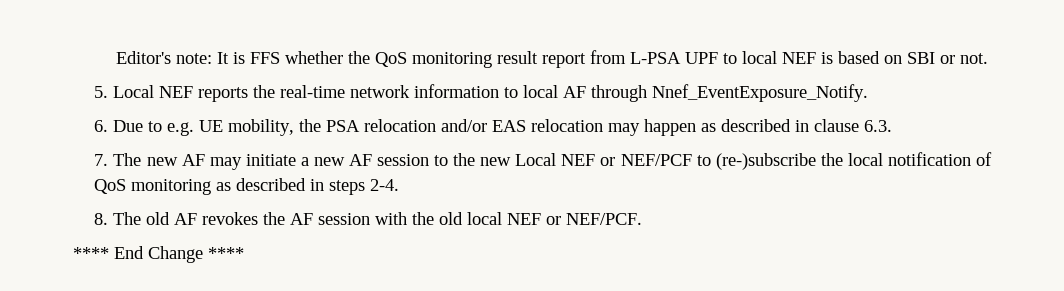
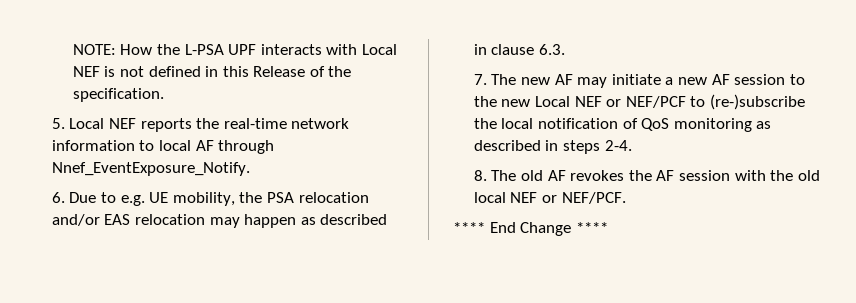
[115,50,988,68] Editor's note: It is FFS whether the QoS monitoring result report from L-PSA UPF to local NEF is based on SBI or not. -> [72,44,397,55] [72,66,352,77] [72,88,164,102] NOTE: How the L-PSA UPF interacts with Local NEF is not defined in this Release of the specification.

